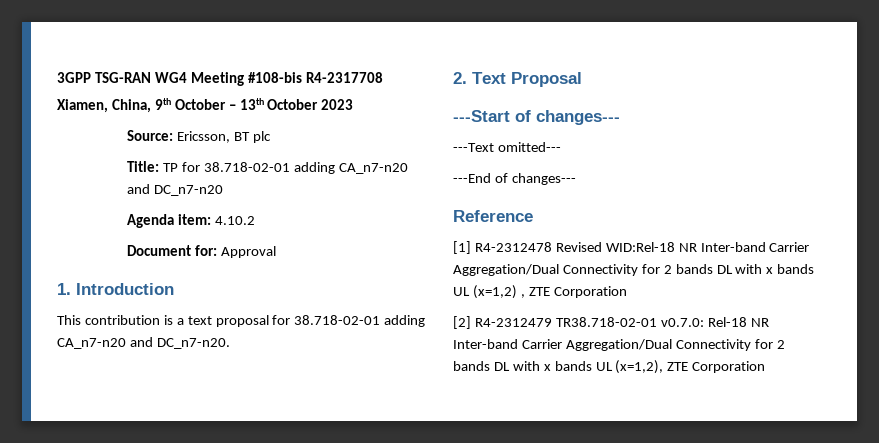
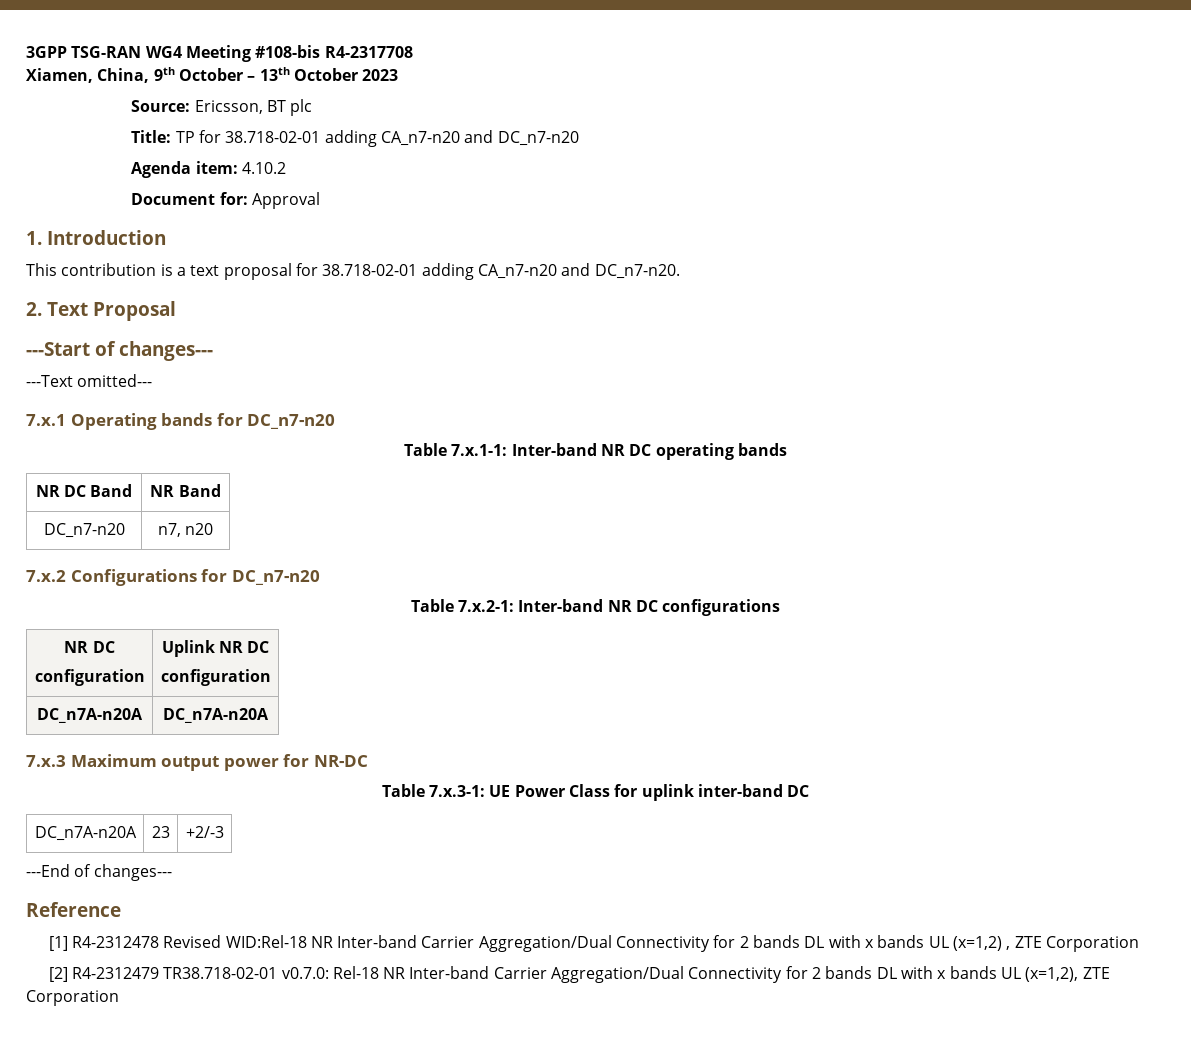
(561, 147) none -> [26,413,336,430] [404,443,787,460] [35,484,133,497] [150,484,221,497] [43,523,125,538] [157,523,214,537] [26,569,320,586] [410,599,781,616] [64,641,115,653] [34,669,145,686] [161,640,270,657] [160,669,271,686] [37,708,143,723] [163,708,269,723] [26,754,368,771] [381,784,810,801] [34,826,137,841] [151,826,170,838] [185,826,224,838] // 7.x.1 Operating bands for DC_n7-n20 // Table 7.x.1-1: Inter-band NR DC operating bands // NR DC Band | NR Band // DC_n7-n20 | n7, n20 // 7.x.2 Configurations for DC_n7-n20 // Table 7.x.2-1: Inter-band NR DC configurations // NR DC // configuration | Uplink NR DC // configuration // DC_n7A-n20A | DC_n7A-n20A // 7.x.3 Maximum output power for NR-DC // Table 7.x.3-1: UE Power Class for uplink inter-band DC // DC_n7A-n20A | 23 | +2/-3

